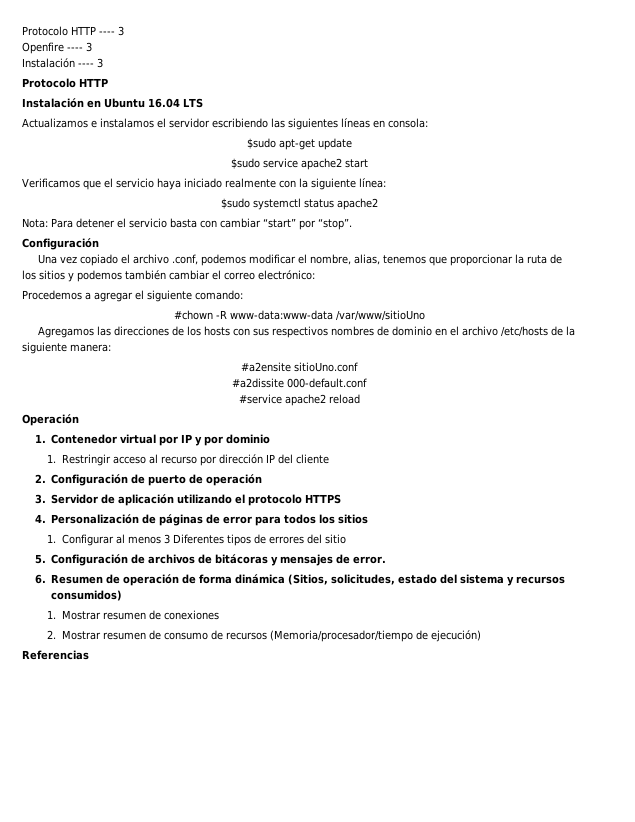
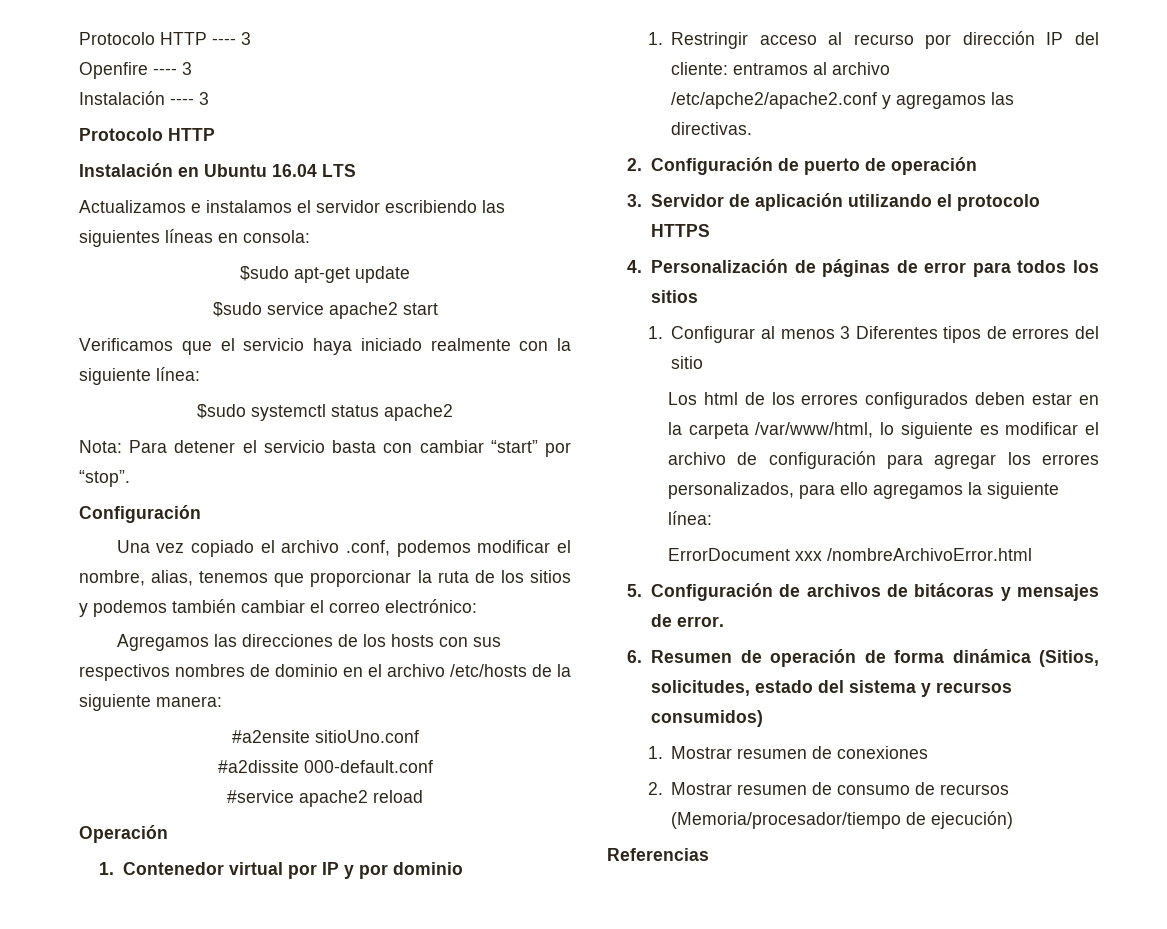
[22,290,243,302] [173,310,425,321] // Procedemos a agregar el siguiente comando: // #chown -R www-data:www-data /var/www/sitioUno -> (477, 606) none
[295,454,329,464] cliente -> [671,62,891,75] [671,92,1015,109] [671,122,753,135] cliente: entramos al archivo /etc/apche2/apache2.conf y agregamos las directivas.
(346, 539) none -> [667,392,1099,409] [667,422,1099,439] [667,451,1099,469] [667,482,1059,499] [667,511,712,525] [667,548,1032,561] // Los html de los errores configurados deben estar en la carpeta /var/www/html, lo siguiente es modificar el archivo de configuración para agregar los errores personalizados, para ello agregamos la siguiente línea: // ErrorDocument xxx /nombreArchivoError.html

